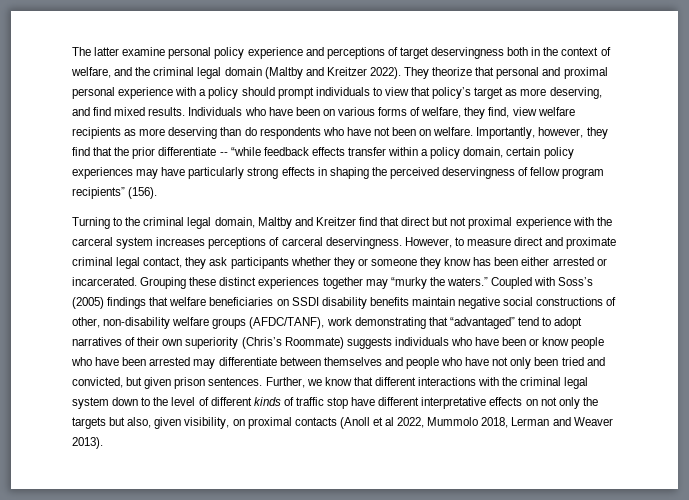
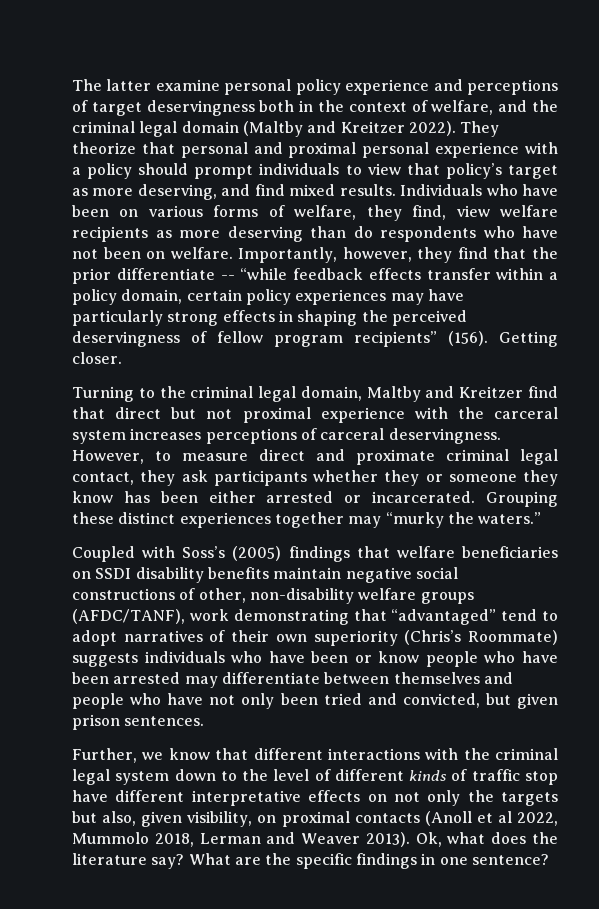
(158, 193) none -> [499,331,558,347] [72,352,122,364] Getting closer.
(488, 281) none -> (542, 518) //
(263, 381) none -> (205, 721) //
(103, 443) none -> [415,832,558,847] [72,853,549,869] Ok, what does the literature say? What are the specific findings in one sentence?

